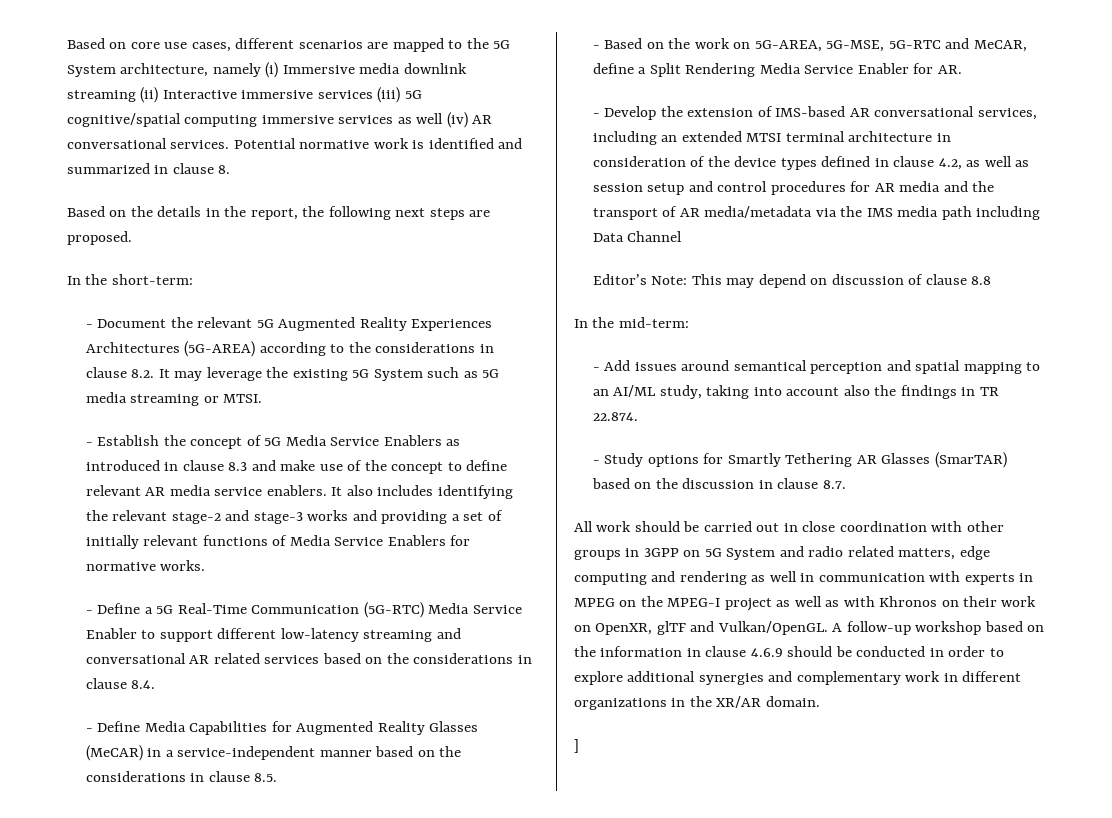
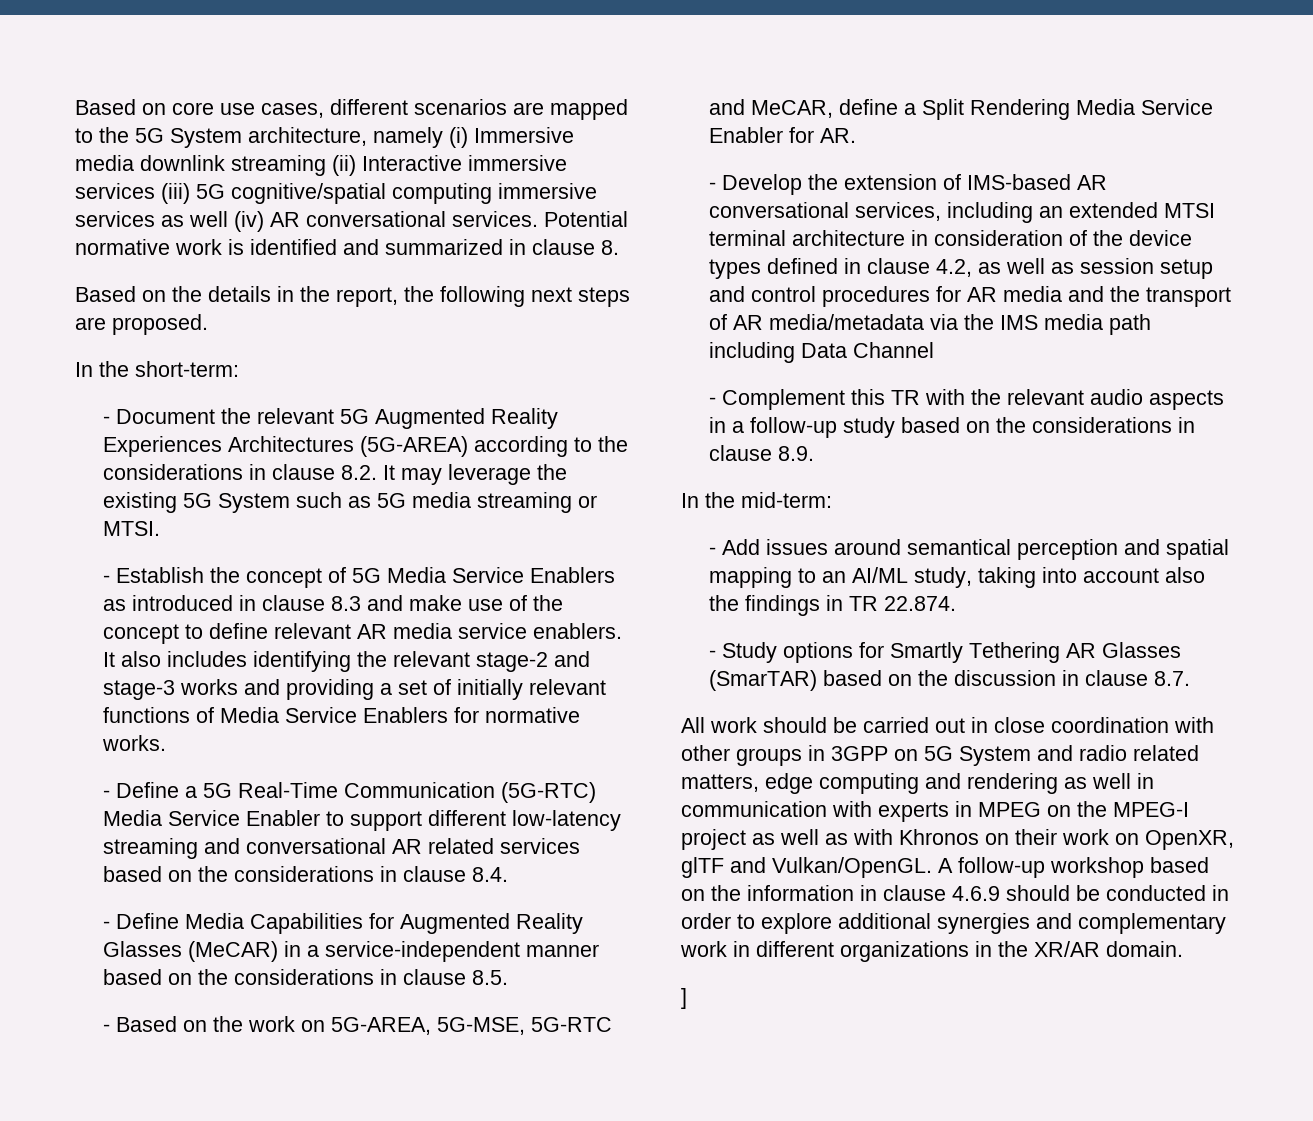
[592,274,992,288] Editor’s Note: This may depend on discussion of clause 8.8 -> [708,389,1224,410] [708,417,1195,438] [708,445,814,461] - Complement this TR with the relevant audio aspects in a follow-up study based on the considerations in clause 8.9.

